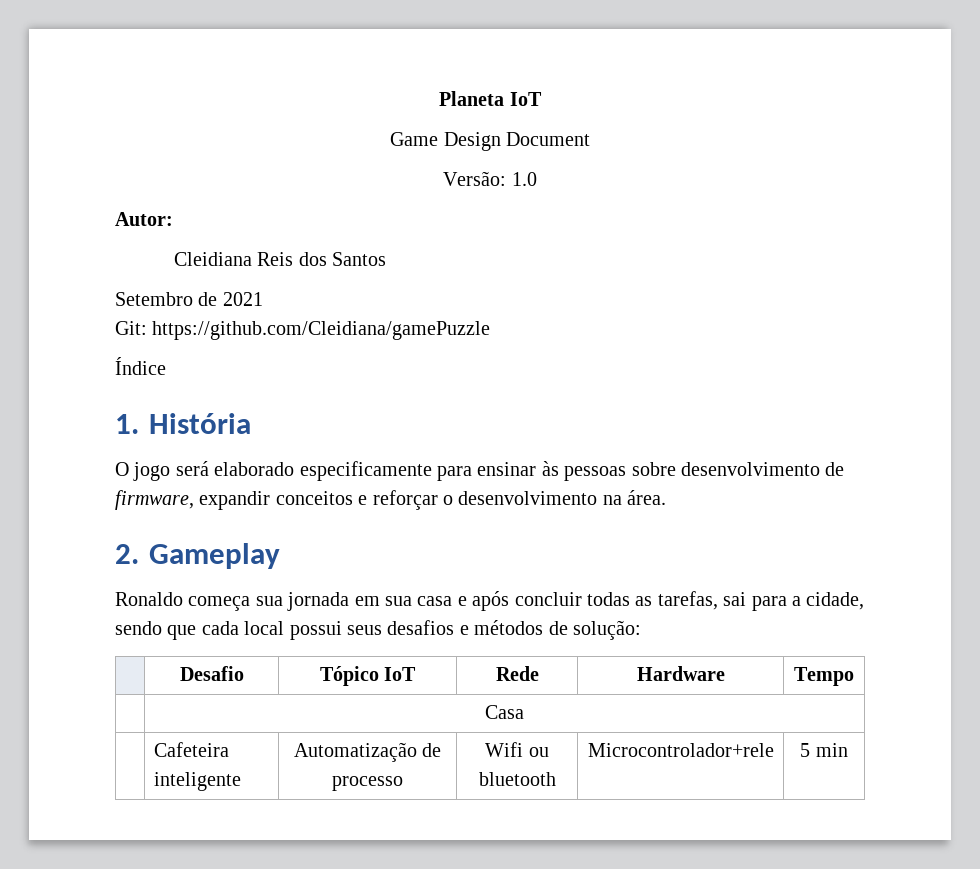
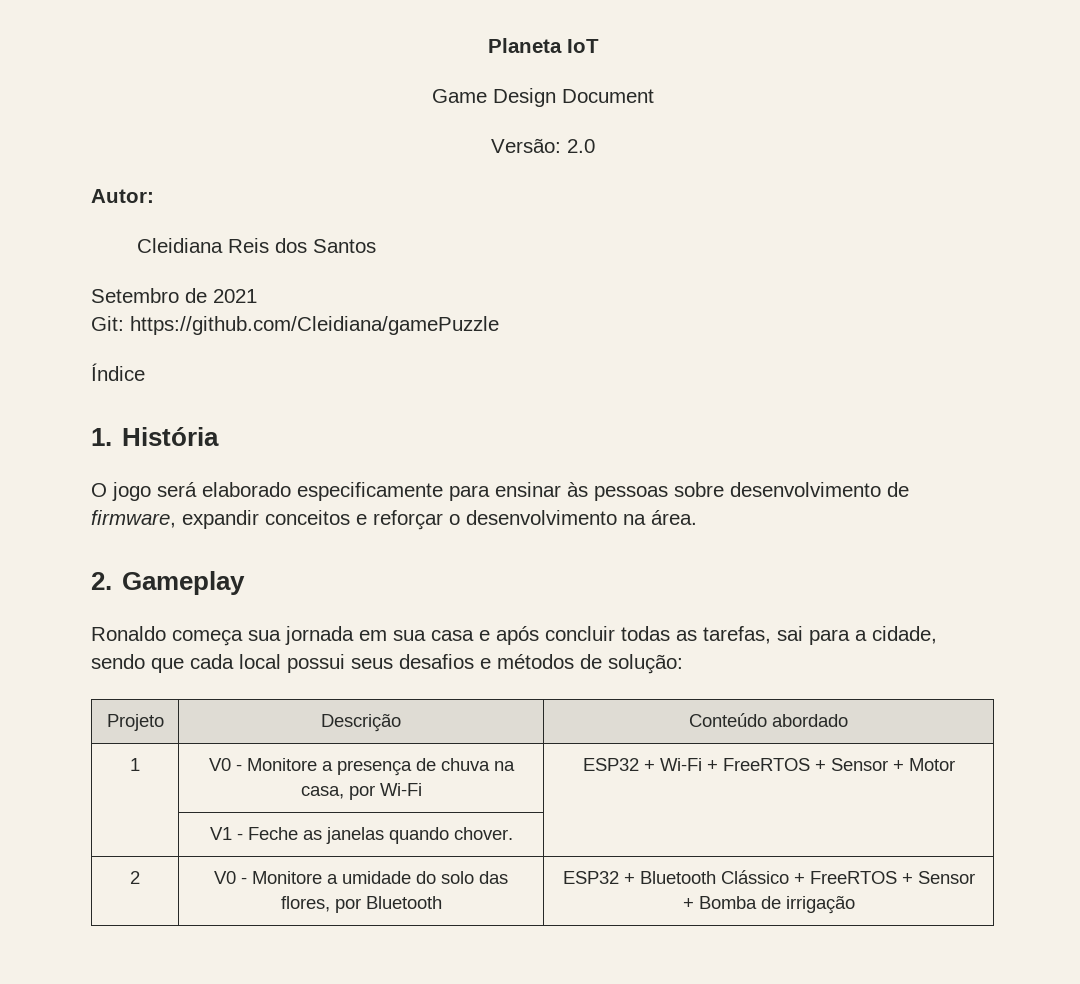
[511,172,537,186] 1.0 -> [567,139,595,153] 2.0
[179,666,244,681] [319,666,417,686] [495,666,539,681] [636,666,725,681] [794,667,854,686] [485,705,524,719] [153,742,229,757] [153,772,241,791] [293,742,442,762] [332,776,403,791] [485,742,549,757] [478,772,556,786] [587,743,774,757] [800,743,848,757] | Desafio | Tópico IoT | Rede | Hardware | Tempo // | Casa // | Cafeteira inteligente | Automatização de processo | Wifi ou bluetooth | Microcontrolador+rele | 5 min -> [106,714,164,731] [321,713,401,732] [689,713,848,727] [130,758,140,771] [208,758,515,776] [300,783,422,800] [582,758,955,771] [209,827,513,844] [130,871,140,884] [214,871,508,884] [280,896,442,913] [562,870,975,884] [682,895,855,914] Projeto | Descrição | Conteúdo abordado // 1 | V0 - Monitore a presença de chuva na casa, por Wi-Fi | ESP32 + Wi-Fi + FreeRTOS + Sensor + Motor // | V1 - Feche as janelas quando chover. | // 2 | V0 - Monitore a umidade do solo das flores, por Bluetooth | ESP32 + Bluetooth Clássico + FreeRTOS + Sensor + Bomba de irrigação

